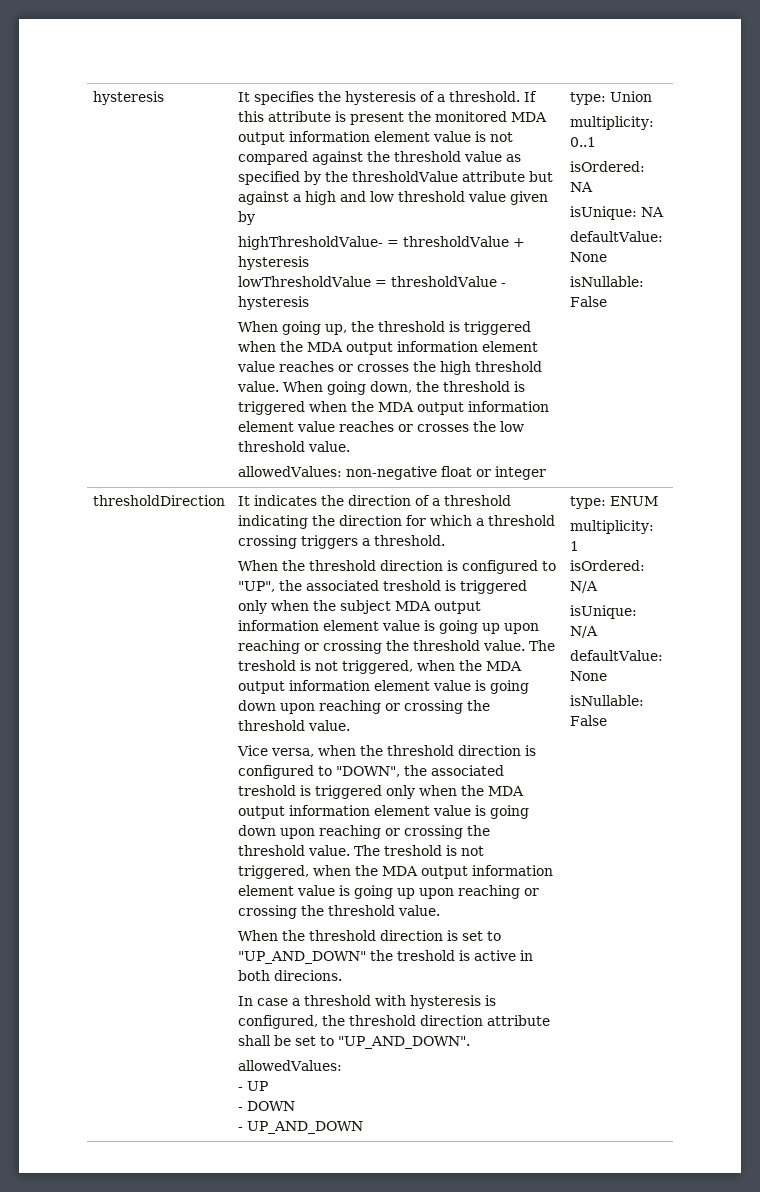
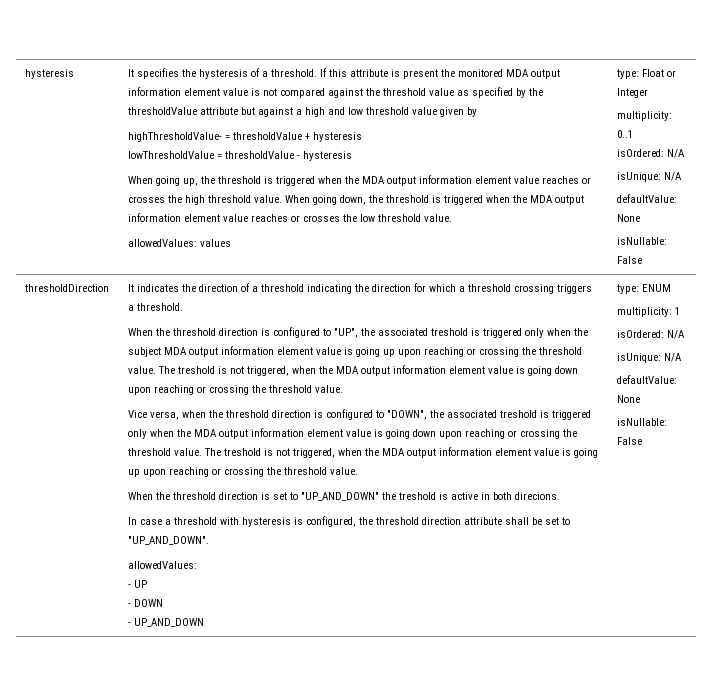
[346,466,547,480] [570,91,653,105] non-negative float or integer | type: Union -> [200,239,232,247] [617,69,677,79] [617,88,649,98] values | type: Float or Integer
[570,182,594,192] [570,206,665,220] NA // isUnique: NA -> [667,149,686,158] [617,172,683,182] N/A // isUnique: N/A

